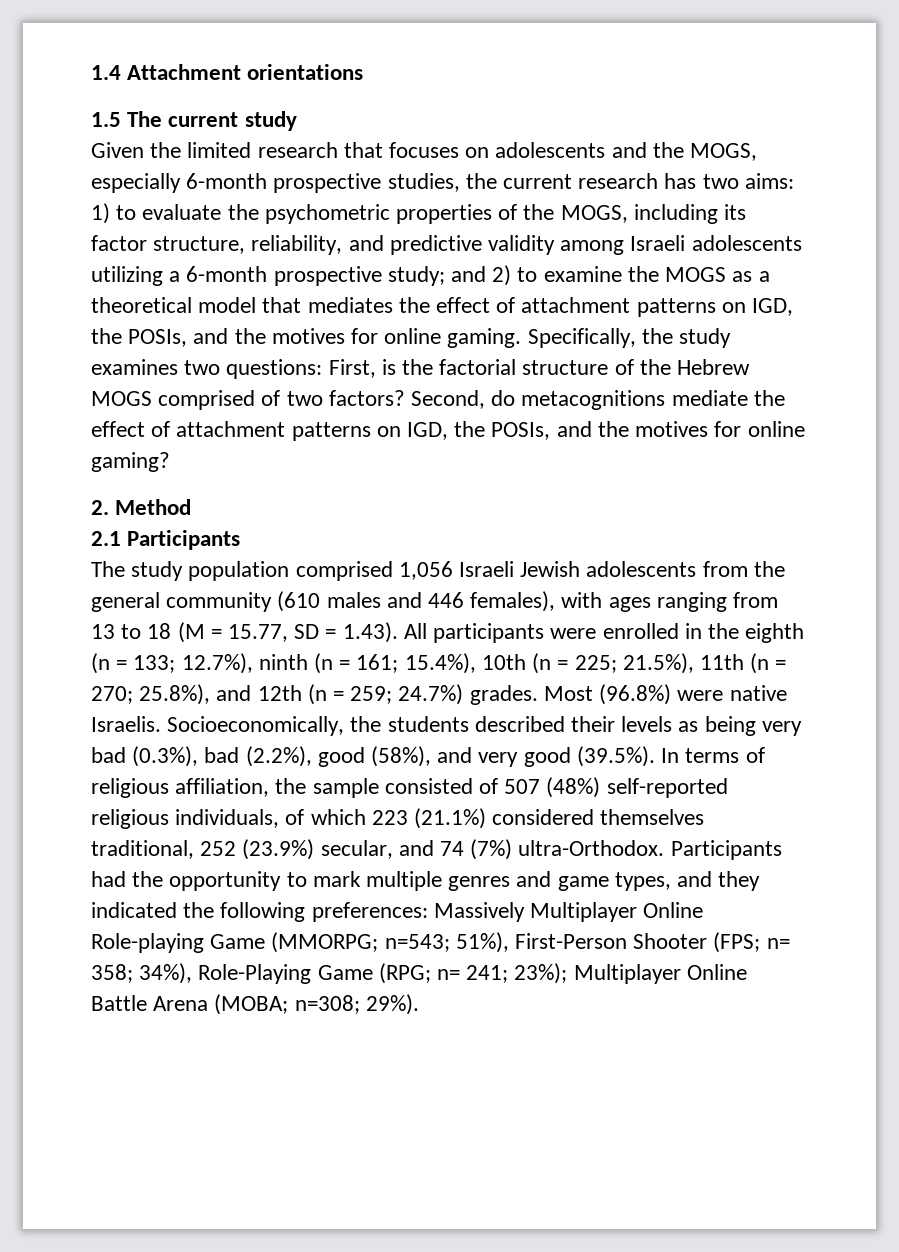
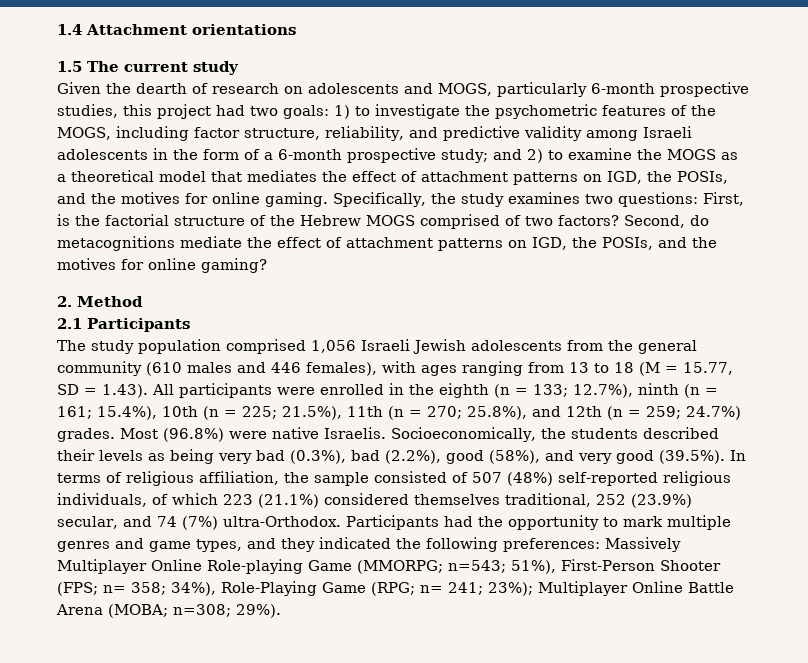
[187,142,758,161] [91,173,794,193] limited research that focuses on adolescents and the MOGS, especially 6-month prospective studies, the current research has two aims: -> [136,82,749,97] [57,104,329,119] dearth of research on adolescents and MOGS, particularly 6-month prospective studies, this project had two goals:
[142,204,222,220] evaluate -> [375,104,460,119] investigate
[396,204,493,224] properties -> [602,105,666,116] features
[724,204,747,220] its -> (189, 133) none
[91,266,163,286] utilizing -> [153,148,260,160] in the form of

